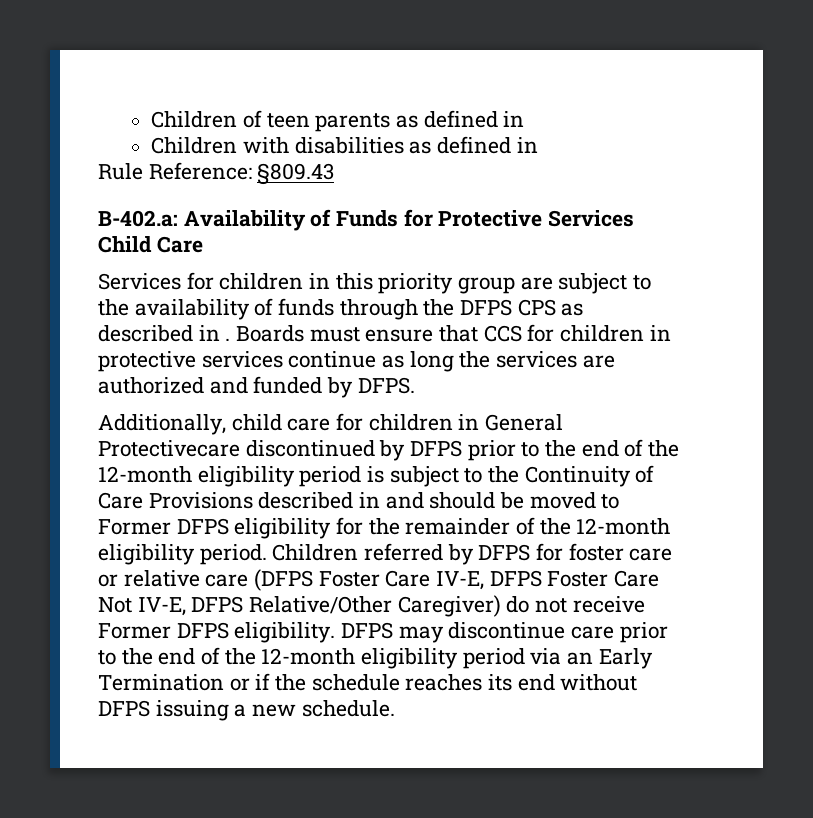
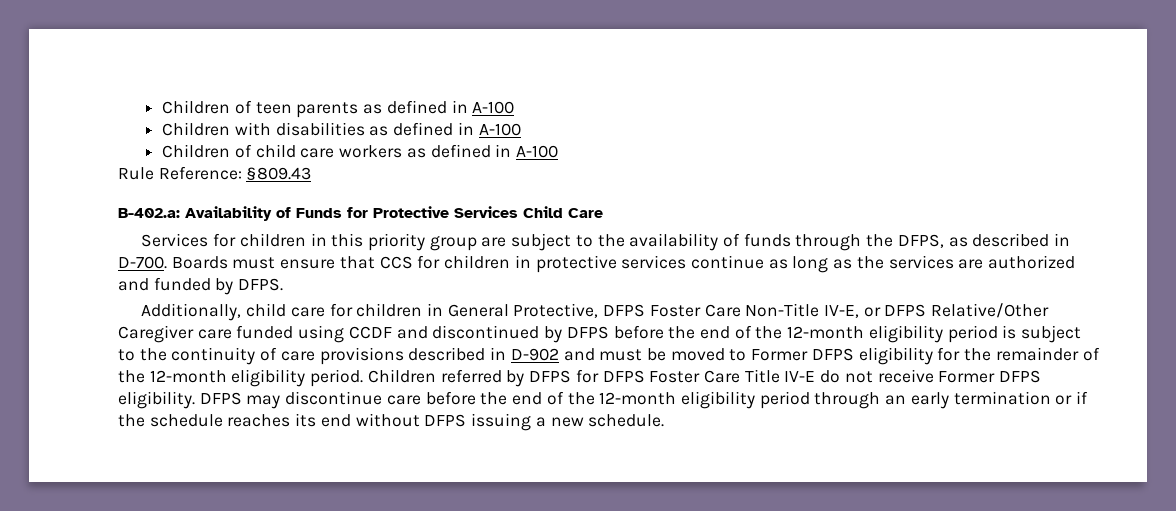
(525, 119) none -> [472,101,515,114] A-100
(538, 145) none -> [478,123,521,136] [162,144,558,158] A-100 // Children of child care workers as defined in A-100
[460,299,556,316] DFPS CPS -> [897,234,944,248] DFPS,
[225,338,231,341] . -> [118,256,167,269] D-700.
(454, 361) none -> [833,259,853,269] as
[98,440,240,457] Protectivecare -> [513,303,1050,318] [118,325,428,343] Protective, DFPS Foster Care Non-Title IV-E, or DFPS Relative/Other Caregiver care funded using CCDF and
[467,440,540,461] prior to -> [613,325,664,339] before
[524,465,655,487] [98,492,496,509] Continuity of Care Provisions described in and should -> [171,347,643,365] continuity of care provisions described in D-902 and must
[568,543,673,561] [98,569,660,591] [98,595,501,617] foster care or relative care (DFPS Foster Care IV-E, DFPS Foster Care Not IV-E, DFPS Relative/Other Caregiver) -> [602,369,816,383] DFPS Foster Care Title IV-E
[619,622,668,643] [98,647,653,669] [98,674,224,691] prior to the end of the 12-month eligibility period via an Early Termination -> [425,391,1051,409] before the end of the 12-month eligibility period through an early termination

